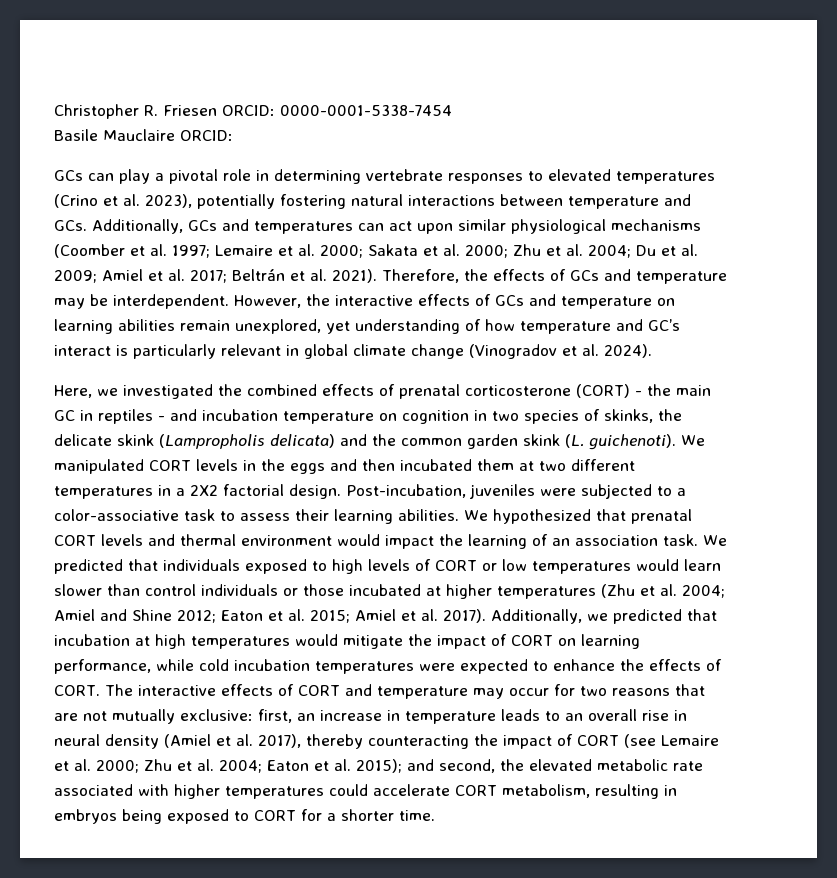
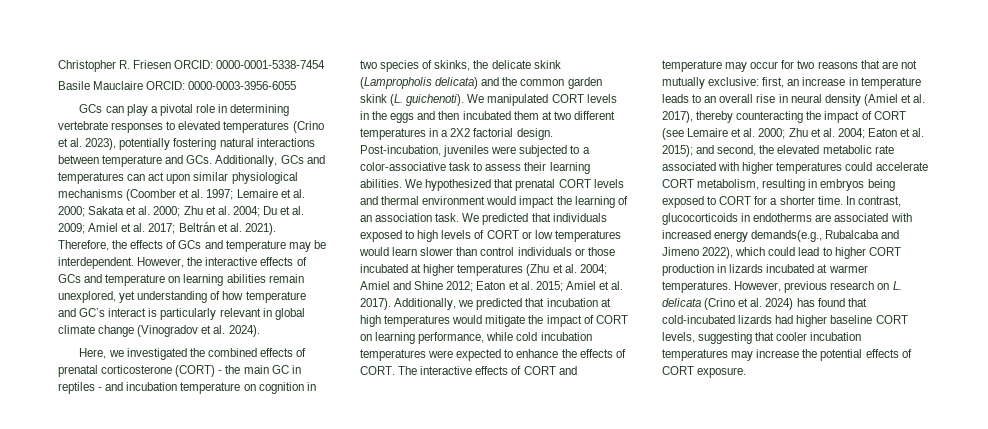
(233, 135) none -> [188,81,297,90] 0000-0003-3956-6055
(435, 815) none -> [845,196,901,207] [662,213,912,225] [662,230,900,242] [662,247,901,259] [662,264,868,276] [662,281,902,293] [662,298,867,310] [662,315,908,327] [662,332,862,344] [662,349,912,361] [662,366,747,378] In contrast, glucocorticoids in endotherms are associated with increased energy demands(e.g., Rubalcaba and Jimeno 2022), which could lead to higher CORT production in lizards incubated at warmer temperatures. However, previous research on L. delicata (Crino et al. 2024) has found that cold-incubated lizards had higher baseline CORT levels, suggesting that cooler incubation temperatures may increase the potential effects of CORT exposure.

